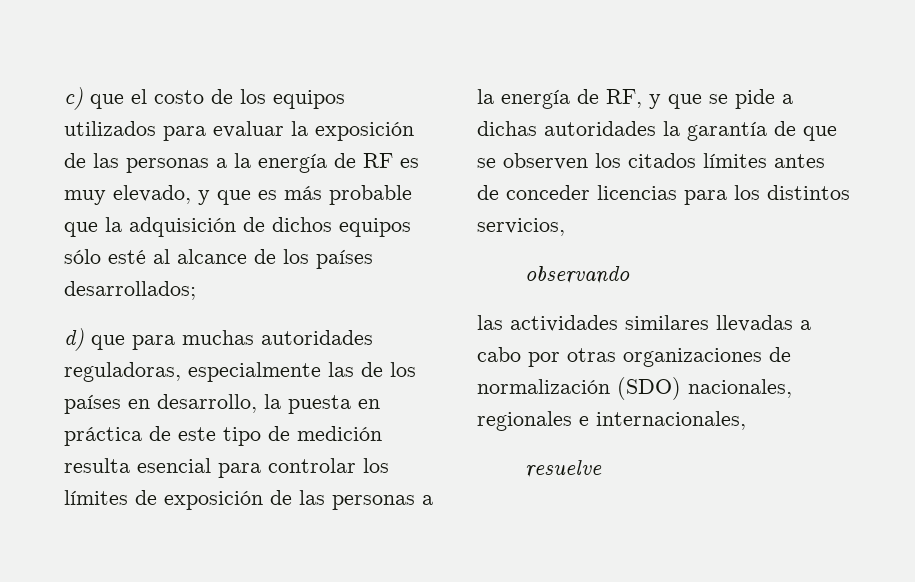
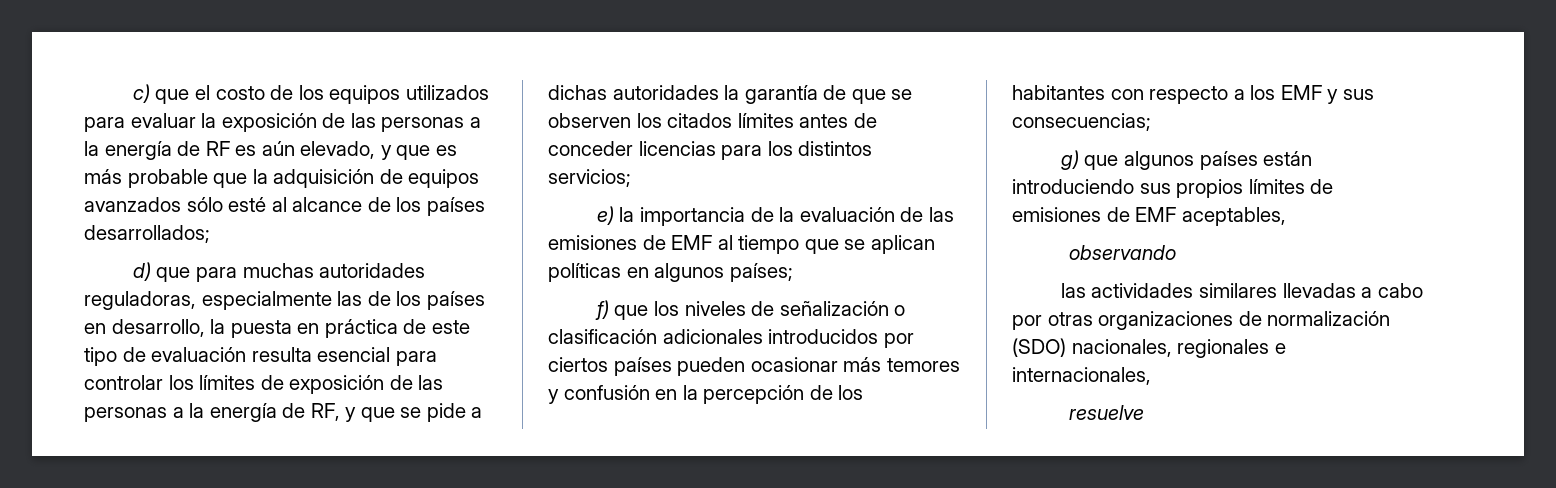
[64,190,106,205] muy -> [261,141,295,156] aún
[272,217,411,237] dichos equipos -> [408,169,480,188] [84,197,181,212] equipos avanzados
[297,426,382,441] medición -> [151,347,247,362] evaluación
[477,218,565,236] servicios, -> [548,169,631,187] [596,206,954,226] [548,235,935,254] [548,263,793,282] [594,300,906,320] [548,329,914,348] [548,357,960,376] [548,385,864,404] [1012,85,1374,104] [1012,113,1151,131] [1060,150,1313,170] [1012,179,1334,198] [1012,207,1286,226] servicios; // e) la importancia de la evaluación de las emisiones de EMF al tiempo que se aplican políticas en algunos países; // f) que los niveles de señalización o clasificación adicionales introducidos por ciertos países pueden ocasionar más temores y confusión en la percepción de los habitantes con respecto a los EMF y sus consecuencias; // g) que algunos países están introduciendo sus propios límites de emisiones de EMF aceptables,

